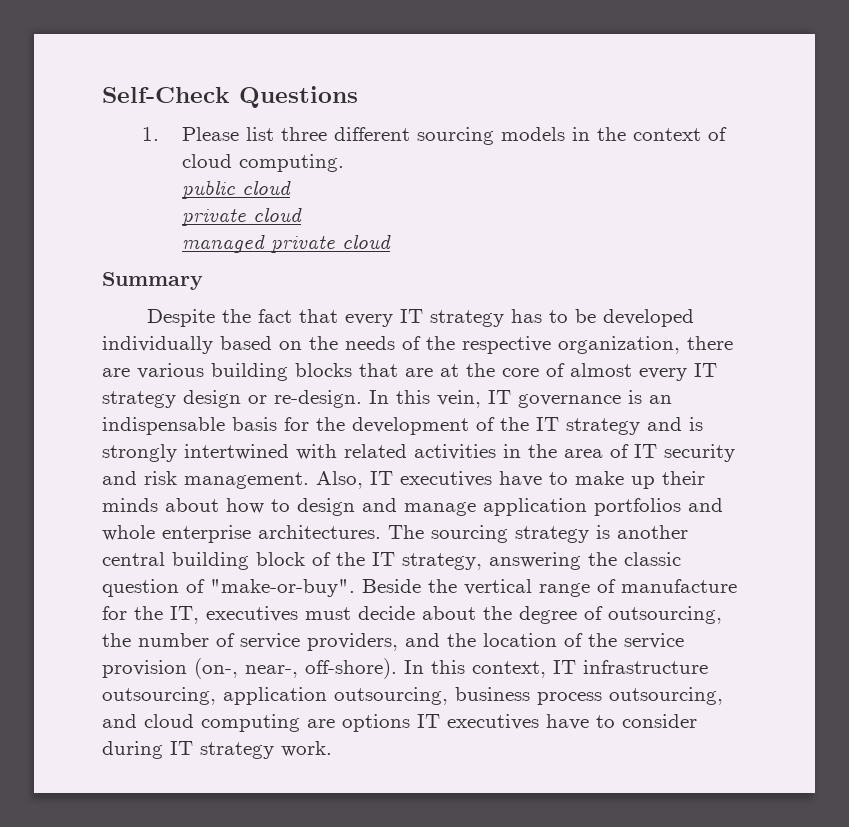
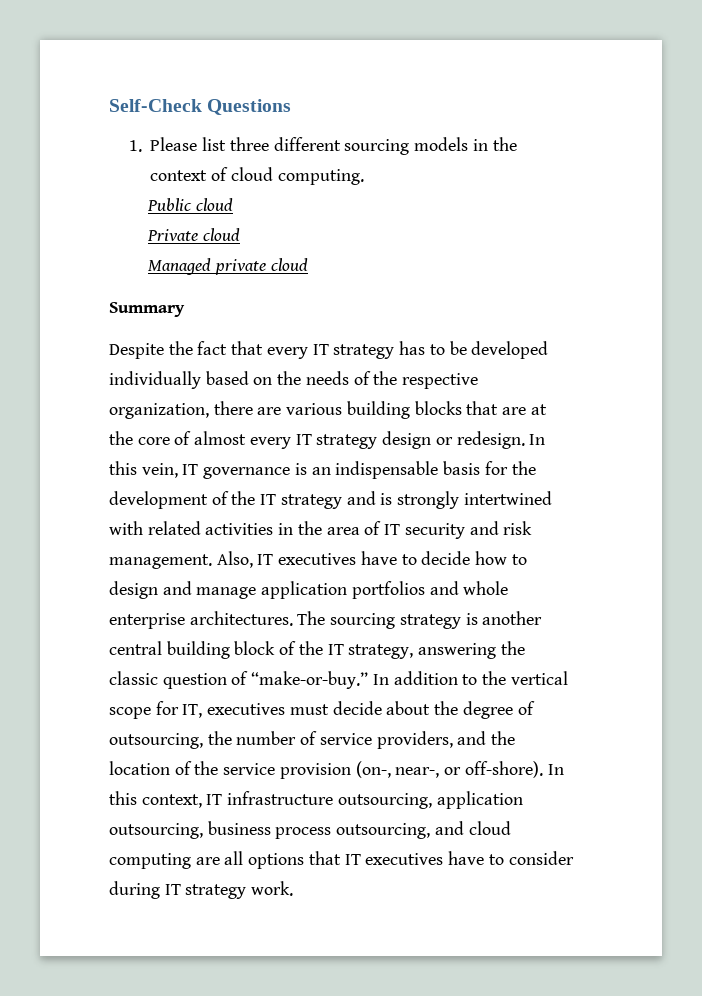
[182,179,292,199] [182,207,303,226] [182,234,266,253] public cloud // private cloud // managed -> [147,198,234,211] [147,228,241,241] [148,258,212,275] Public cloud // Private cloud // Managed
[274,390,362,408] re-design. -> [456,431,525,449] redesign.
[575,471,705,489] [102,498,219,512] make up their minds about -> [421,551,471,565] decide
[210,579,737,597] [102,606,163,620] "make-or-buy". Beside the vertical range of manufacture for the -> [251,671,568,689] [109,701,179,719] “make-or-buy.” In addition to the vertical scope for
(298, 671) none -> [444,767,462,775] or
[342,714,410,732] options -> [224,851,341,869] all options that

